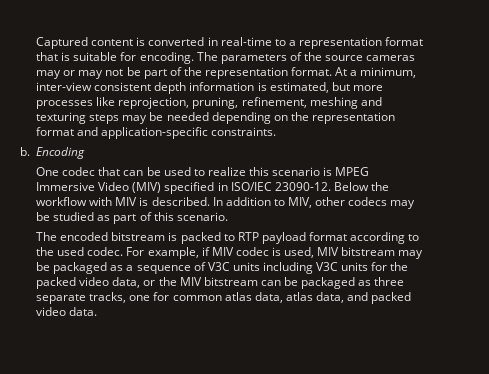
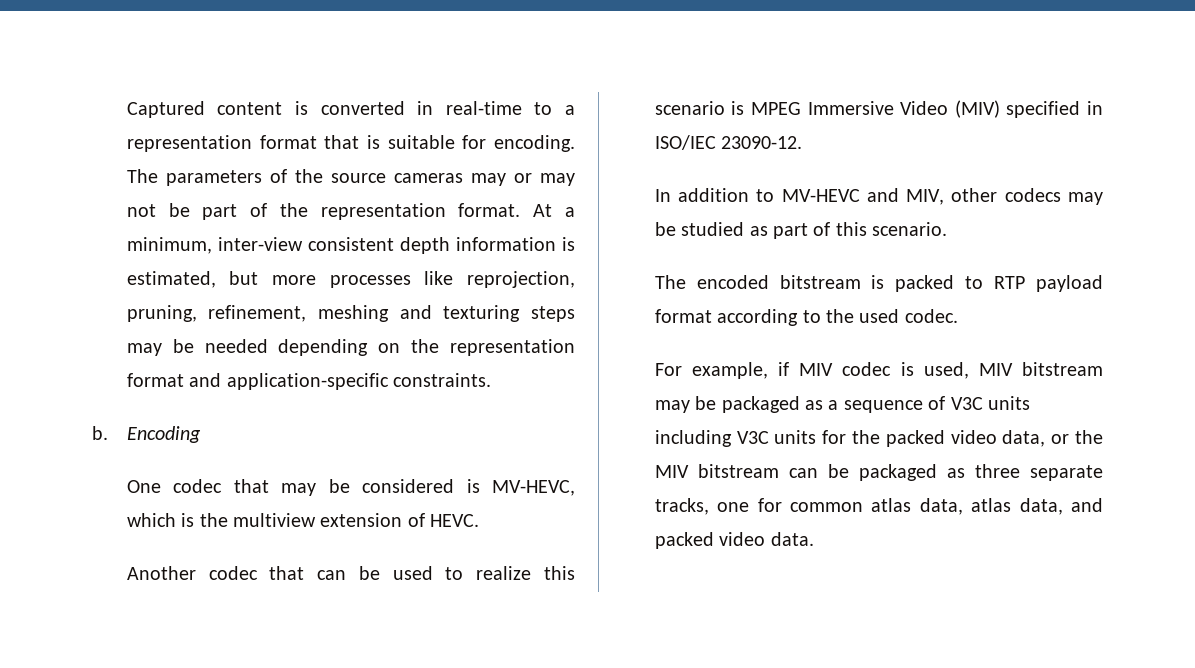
(121, 171) none -> [281,479,575,496] [126,513,480,527] [126,566,305,580] may be considered is MV-HEVC, which is the multiview extension of HEVC. // Another codec that
[333,182,389,191] [36,197,210,206] Below the workflow with MIV is described. -> (803, 142) //
(285, 202) none -> [781,188,899,202] MV-HEVC and
(124, 251) none -> (958, 316) //

